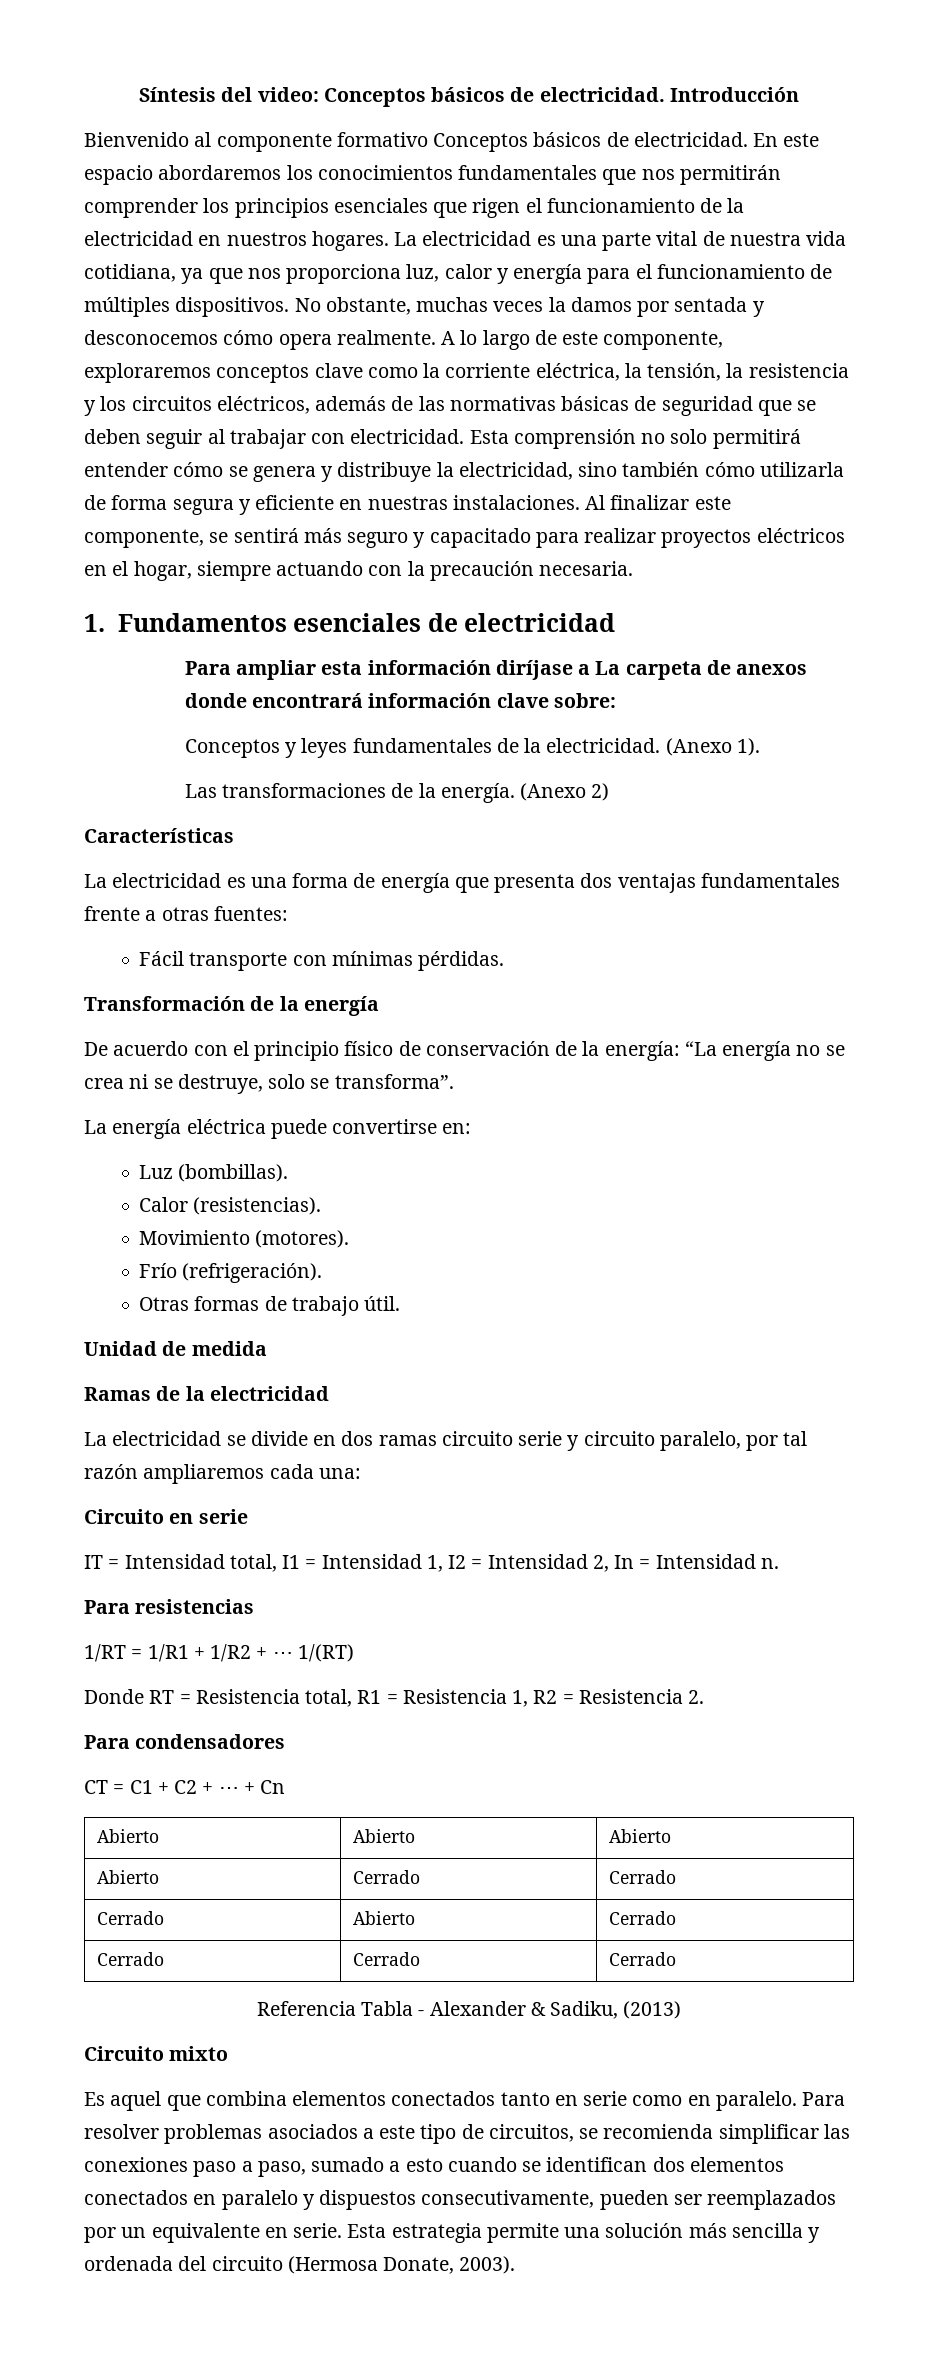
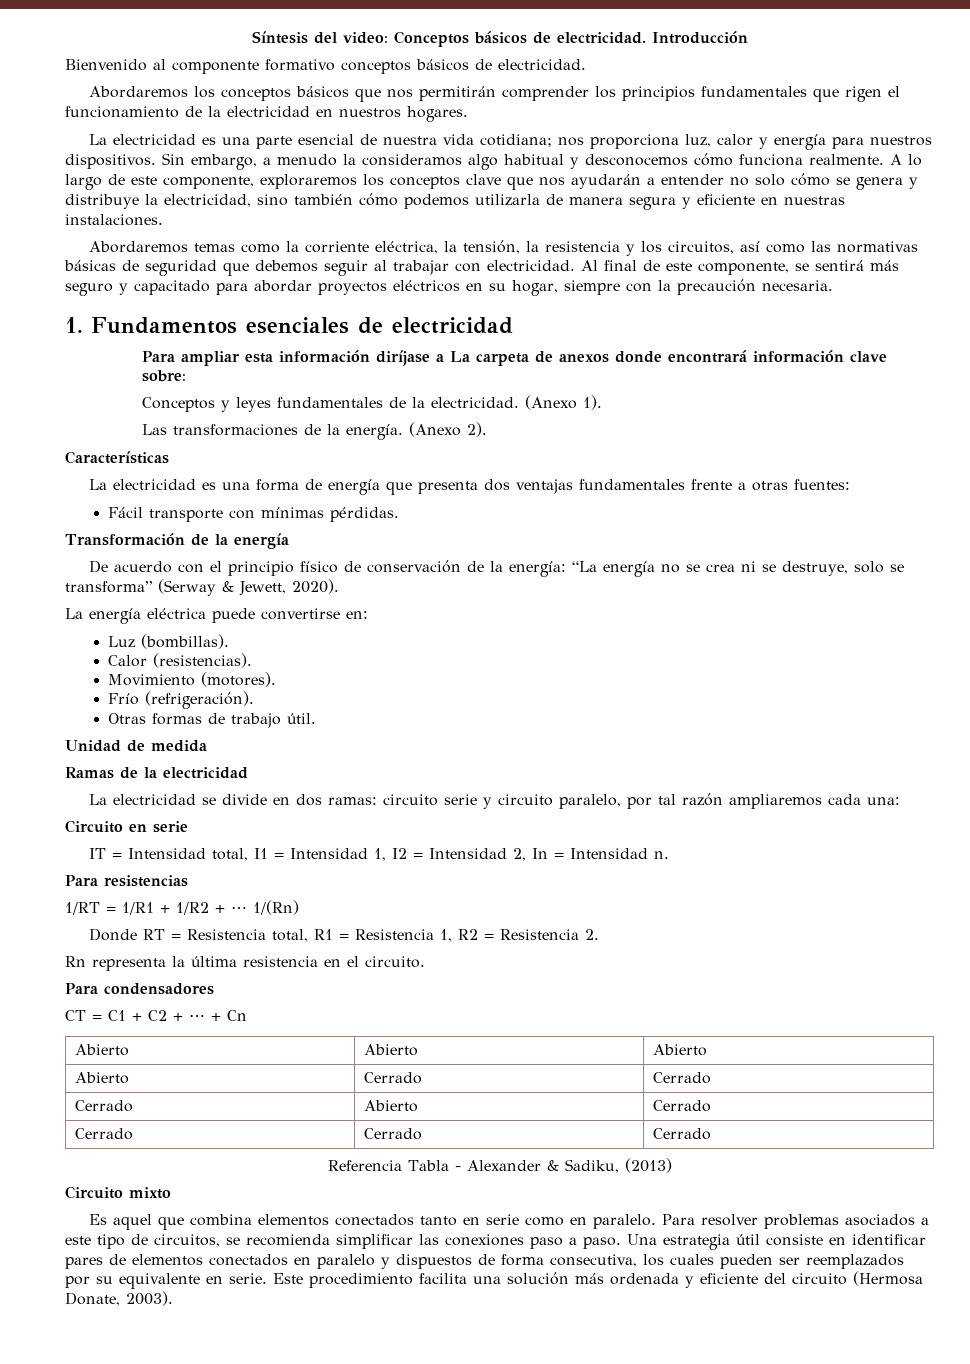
[433,132,820,152] [84,165,598,185] Conceptos básicos de electricidad. En este espacio abordaremos los conocimientos fundamentales -> [341,59,586,74] [89,86,350,101] conceptos básicos de electricidad. // Abordaremos los conceptos básicos
[333,198,428,213] esenciales -> [701,86,808,97] fundamentales
(389, 241) none -> (468, 114) //
[656,231,698,246] vital -> [298,134,355,145] esencial
[84,264,243,284] cotidiana, ya que -> [480,134,553,147] cotidiana;
[635,264,833,279] [84,297,748,317] el funcionamiento de múltiples dispositivos. No obstante, muchas veces la damos por sentada -> [870,136,933,146] [65,153,564,170] nuestros dispositivos. Sin embargo, a menudo la consideramos algo habitual
[278,334,332,350] opera -> [739,154,803,166] funciona
(211, 373) none -> [363,174,384,186] los
(363, 370) none -> [507,173,918,190] [65,193,845,210] [65,214,163,226] [89,241,236,253] que nos ayudarán a entender no solo cómo se genera y distribuye la electricidad, sino también cómo podemos utilizarla de manera segura y eficiente en nuestras instalaciones. // Abordaremos temas
[131,396,414,414] circuitos eléctricos, además de -> [668,241,806,254] circuitos, así como
[797,400,817,411] [84,429,141,444] se deben -> [255,260,318,272] debemos
[469,429,801,449] [84,462,844,482] [84,495,690,515] Esta comprensión no solo permitirá entender cómo se genera y distribuye la electricidad, sino también cómo utilizarla de forma segura y eficiente en nuestras instalaciones. Al finalizar -> [581,260,660,271] Al final de
[584,528,657,543] realizar -> [254,280,312,292] abordar
[112,561,129,576] el -> [489,283,506,291] su
[276,561,364,576] actuando -> (620, 287) none
[591,783,610,801] 2) -> [466,422,487,437] 2).
[334,1074,454,1089] transforma”. -> [65,579,339,596] transforma” (Serway & Jewett, 2020).
[378,1435,437,1446] ramas -> [328,797,378,805] ramas:
[297,1644,354,1662] 1/(RT) -> [253,900,299,915] 1/(Rn)
(705, 1697) none -> [65,956,425,971] // Rn representa la última resistencia en el circuito.
[257,2157,685,2177] paso, sumado a esto cuando se identifican dos -> [583,1234,926,1250] [65,1254,126,1269] paso. Una estrategia útil consiste en identificar pares de
[421,2190,595,2208] consecutivamente, -> [478,1254,714,1267] de forma consecutiva, los cuales
[121,2227,147,2238] un -> [96,1276,113,1284] su
[347,2223,821,2243] [84,2256,173,2271] Esta estrategia permite una solución más sencilla y ordenada -> [273,1272,758,1288] Este procedimiento facilita una solución más ordenada y eficiente

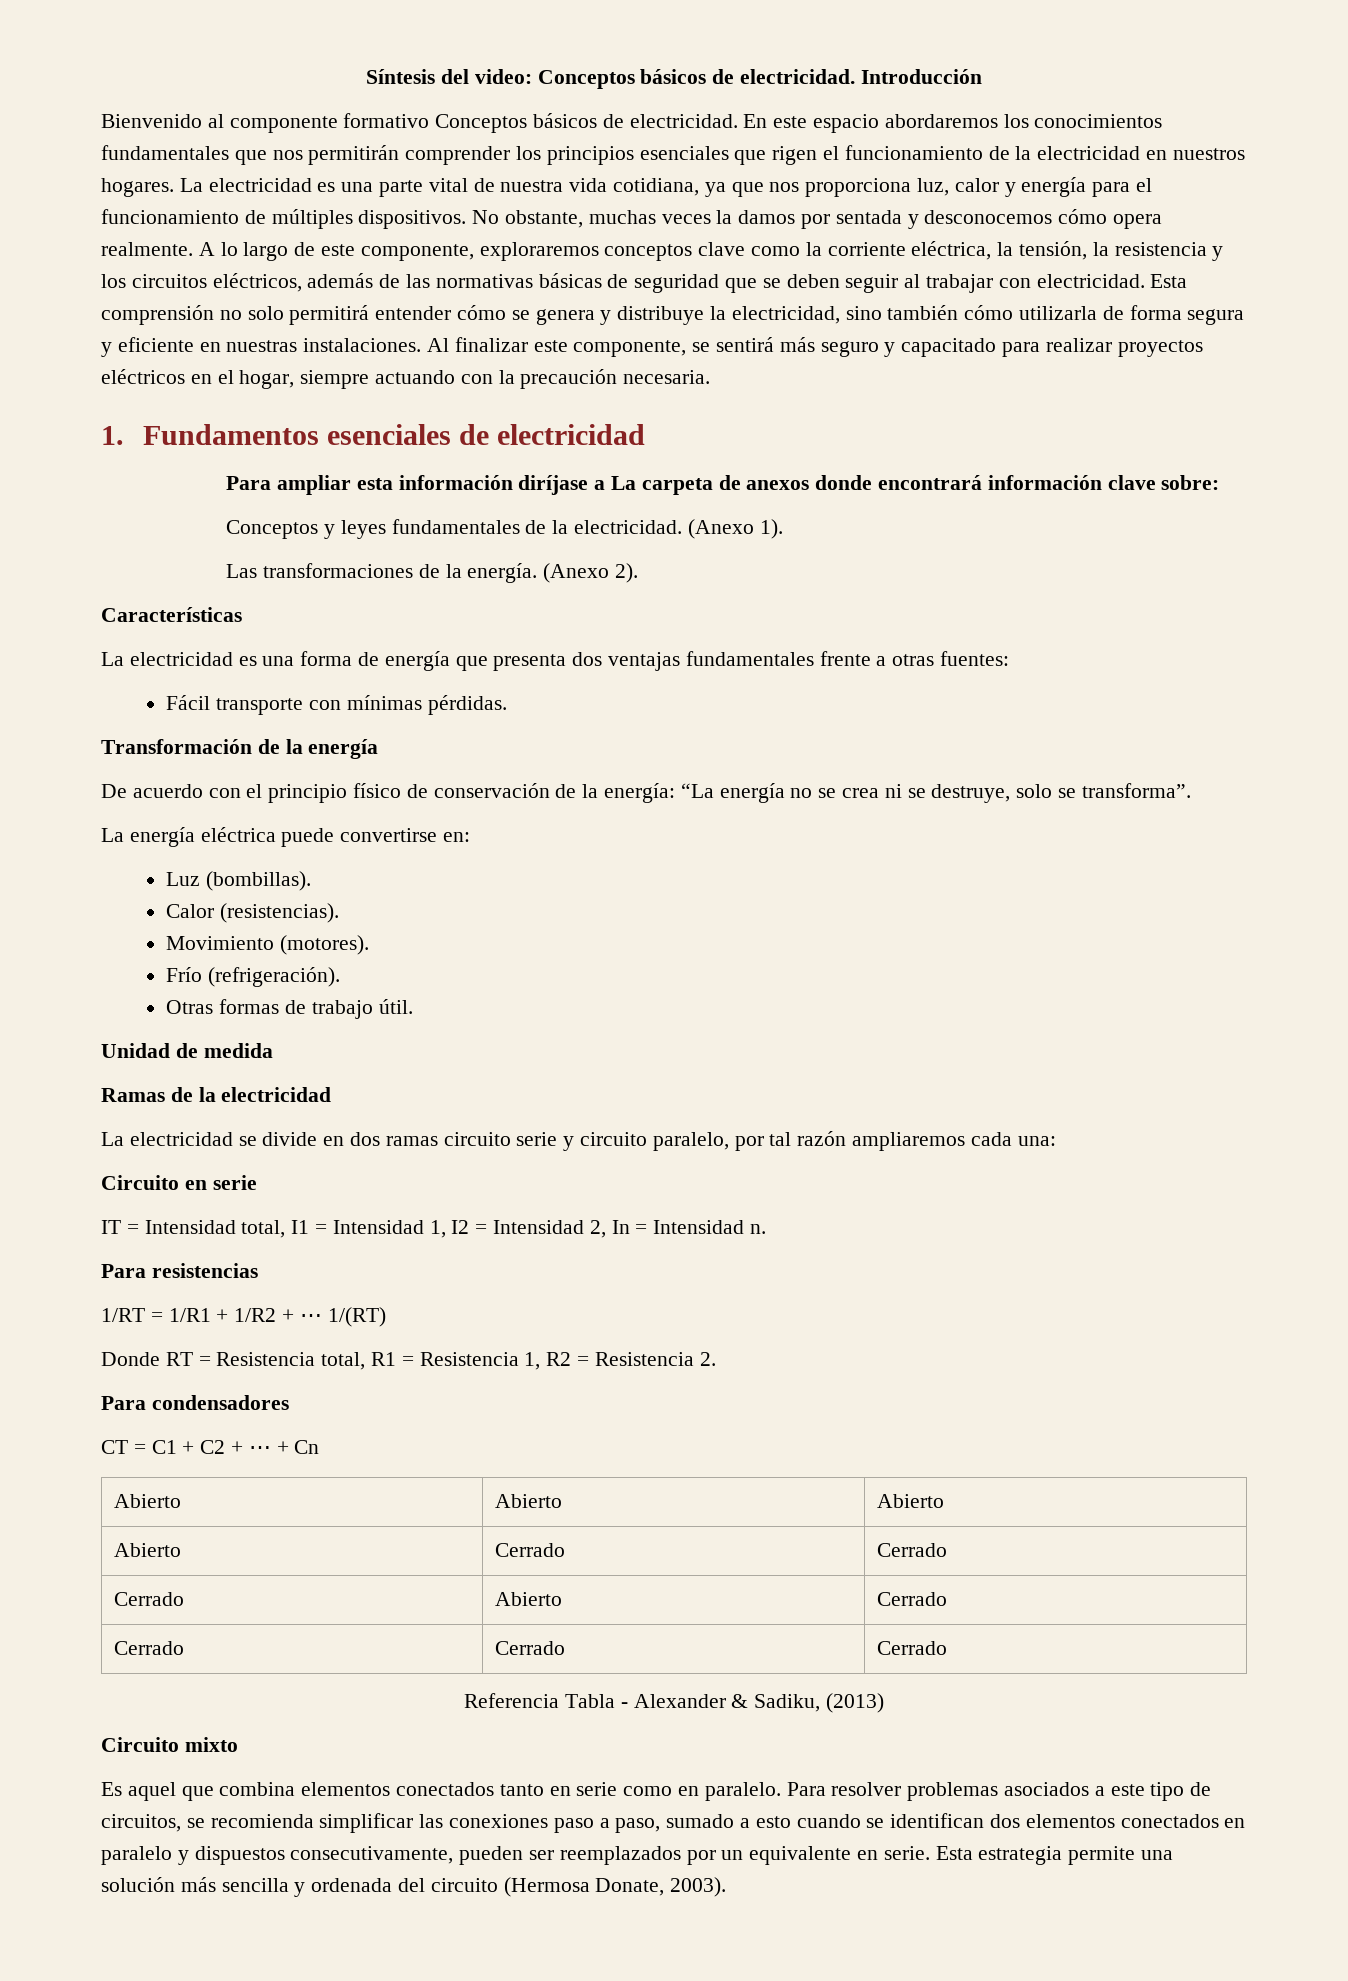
[341,59,586,74] [89,86,350,101] conceptos básicos de electricidad. // Abordaremos los conceptos básicos -> [435,113,1163,133] [101,145,229,160] Conceptos básicos de electricidad. En este espacio abordaremos los conocimientos fundamentales
[701,86,808,97] fundamentales -> [639,146,729,160] esenciales
(468, 114) // -> (174, 187) none
[298,134,355,145] esencial -> [428,178,468,192] vital
[480,134,553,147] cotidiana; -> [613,178,764,197] cotidiana, ya que
[870,136,933,146] [65,153,564,170] nuestros dispositivos. Sin embargo, a menudo la consideramos algo habitual -> [1136,178,1153,192] [101,209,902,229] el funcionamiento de múltiples dispositivos. No obstante, muchas veces la damos por sentada
[739,154,803,166] funciona -> [1113,214,1163,229] opera
[363,174,384,186] los -> (599, 251) none
[507,174,785,190] que nos ayudarán a entender no solo -> [751,241,1224,261] [101,273,1188,293] [101,305,452,325] como la corriente eléctrica, la tensión, la resistencia y los circuitos eléctricos, además de las normativas básicas de seguridad que se deben seguir al trabajar con electricidad. Esta comprensión no solo permitirá entender
[404,194,469,209] podemos -> (1014, 312) none
[569,197,623,205] manera -> [1129,305,1182,320] forma
[89,240,919,256] [64,260,660,276] // Abordaremos temas como la corriente eléctrica, la tensión, la resistencia y los circuitos, así como las normativas básicas de seguridad que debemos seguir al trabajar con electricidad. Al final de -> [427,337,528,352] Al finalizar
[254,280,312,292] abordar -> [1045,338,1112,352] realizar
[489,283,506,291] su -> [217,370,234,384] el
(620, 287) none -> [375,370,456,384] actuando
[65,579,339,596] transforma” (Serway & Jewett, 2020). -> [1081,783,1191,798] transforma”.
[328,797,378,805] ramas: -> [385,1136,438,1146] ramas
[253,900,299,915] 1/(Rn) -> [327,1307,386,1327] 1/(RT)
[65,956,425,971] // Rn representa la última resistencia en el circuito. -> (716, 1359) none
[583,1234,926,1250] [65,1254,126,1269] paso. Una estrategia útil consiste en identificar pares de -> [615,1813,1021,1833] paso, sumado a esto cuando se identifican dos
[478,1254,714,1267] de forma consecutiva, los cuales -> [290,1846,454,1864] consecutivamente,
[96,1276,113,1284] su -> [721,1850,744,1860] un
[273,1272,758,1288] Este procedimiento facilita una solución más ordenada y eficiente -> [935,1846,1174,1865] [101,1877,393,1897] Esta estrategia permite una solución más sencilla y ordenada

